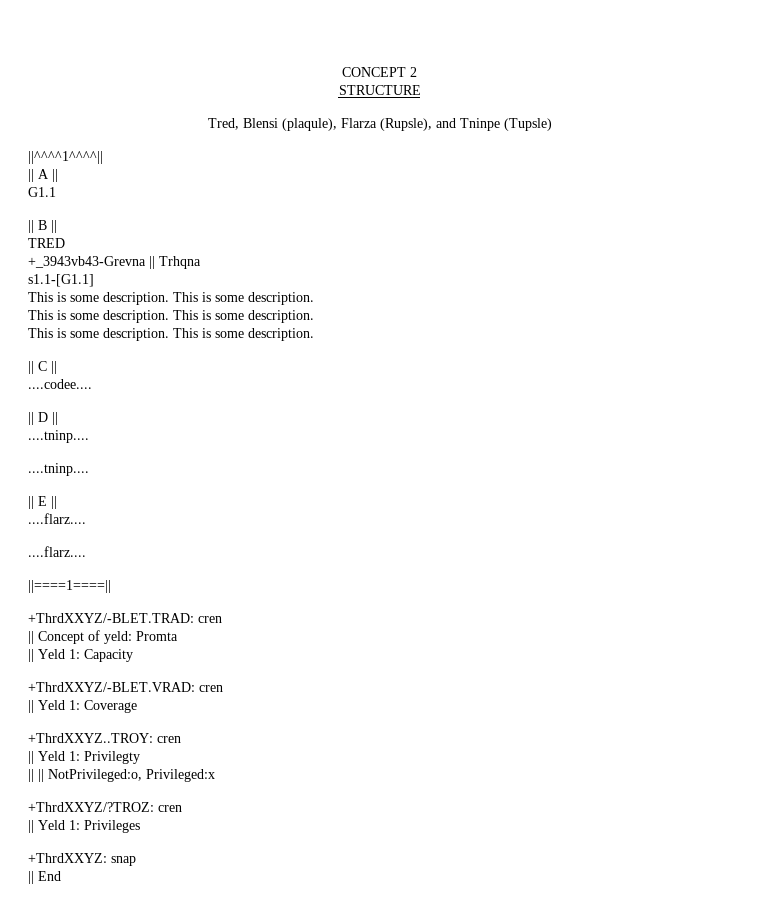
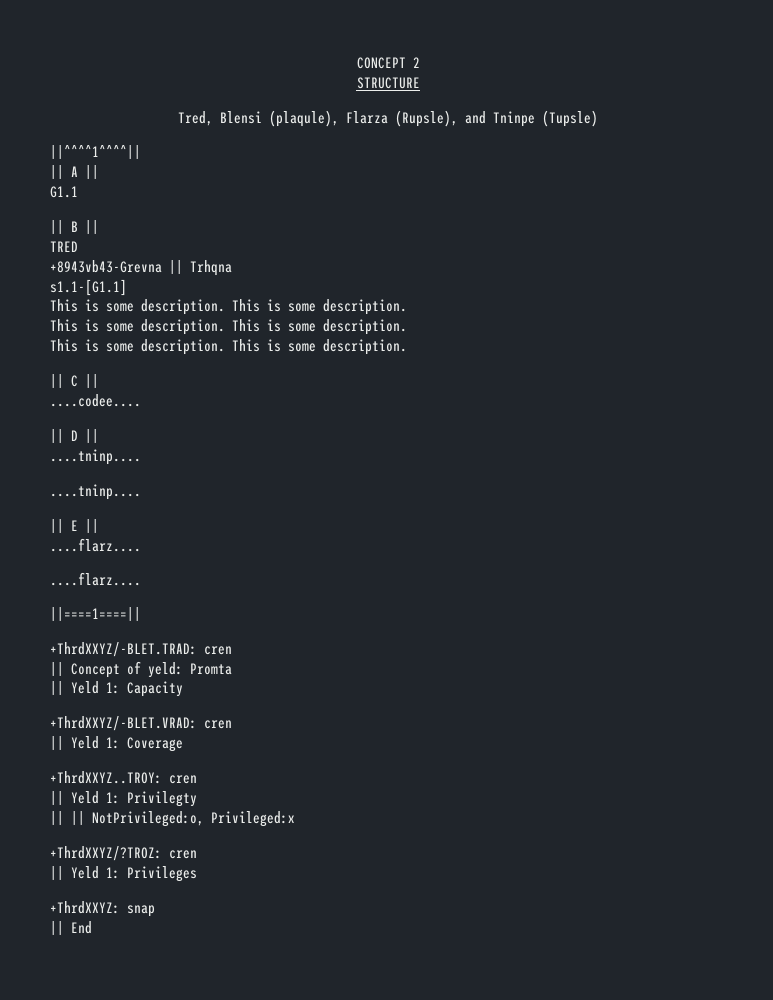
[28,256,146,268] +_3943vb43-Grevna -> [50,260,162,273] +8943vb43-Grevna

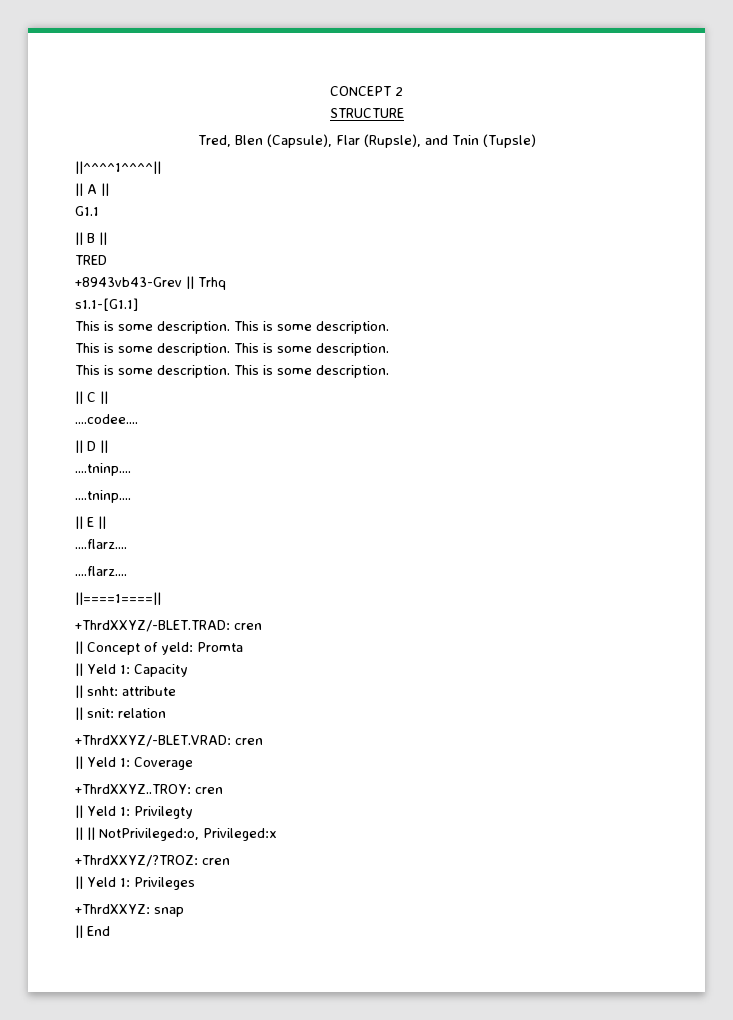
[220,110,388,127] Blensi (plaqule), Flarza -> [234,134,360,148] Blen (Capsule), Flar
[493,111,535,127] Tninpe -> [451,135,479,145] Tnin
[50,260,232,276] +8943vb43-Grevna || Trhqna -> [75,276,226,290] +8943vb43-Grev || Trhq
(183, 689) none -> [75,685,176,698] [75,707,166,720] // || snht: attribute // || snit: relation

